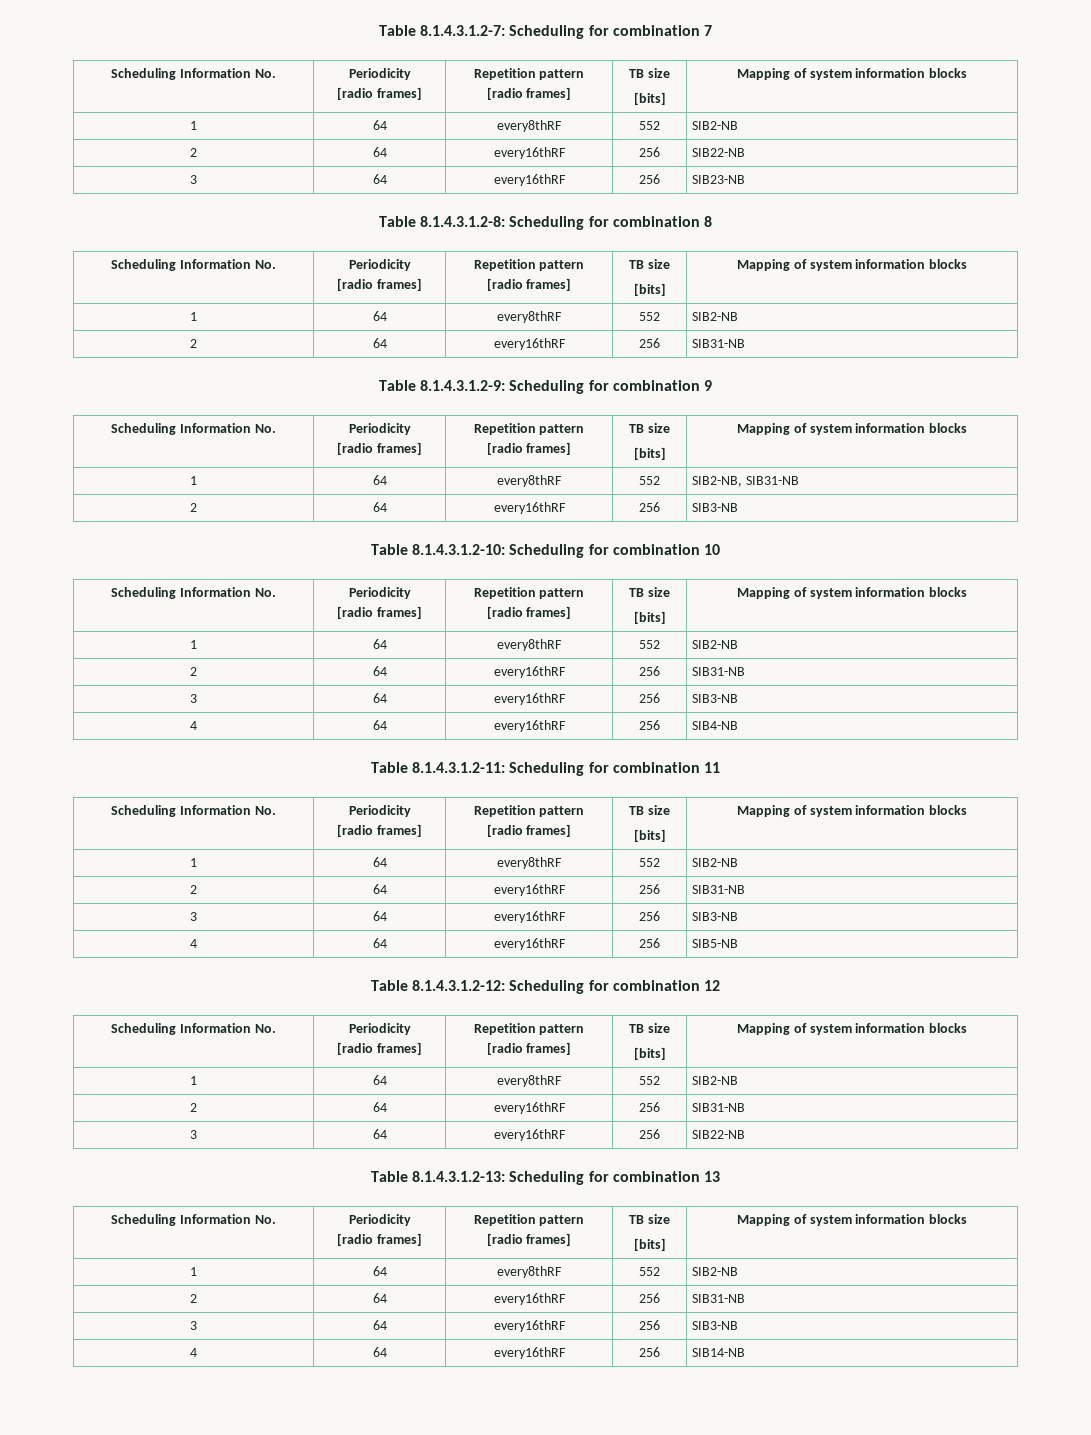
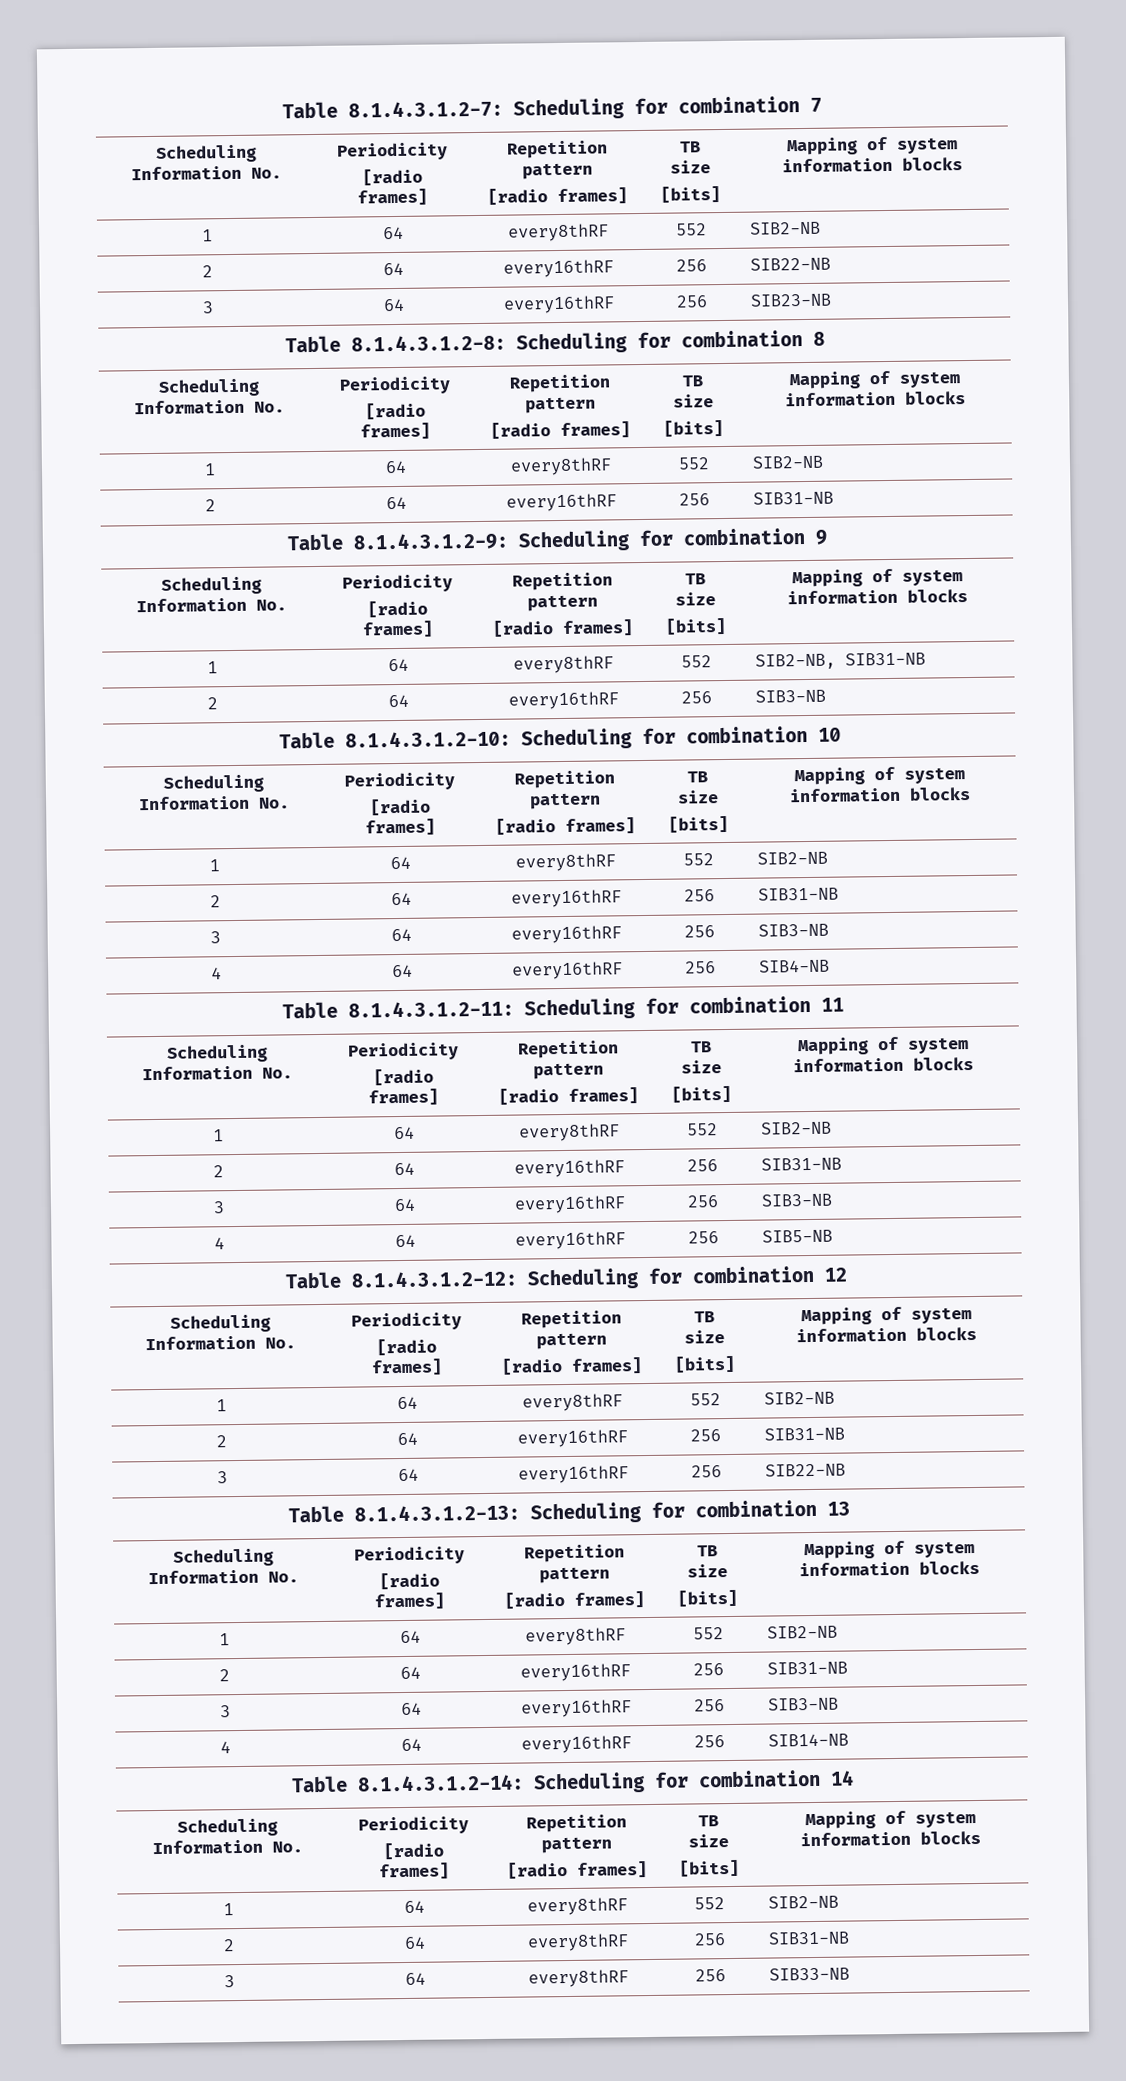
(746, 1352) none -> [290,1769,854,1794] [176,1818,278,1837] [151,1839,303,1855] [358,1816,469,1835] [383,1842,444,1860] [379,1862,450,1880] [525,1814,627,1833] [540,1836,612,1854] [506,1861,648,1879] [697,1815,719,1827] [687,1834,729,1848] [678,1859,740,1877] [805,1810,977,1830] [800,1830,982,1847] [222,1903,234,1916] [404,1900,425,1913] [526,1897,628,1916] [693,1897,725,1910] [767,1895,839,1909] [222,1939,235,1952] [404,1936,426,1949] [526,1933,629,1952] [693,1933,726,1946] [767,1931,850,1945] [223,1975,235,1988] [405,1972,426,1985] [527,1969,629,1988] [694,1969,726,1982] [768,1967,850,1981] // Table 8.1.4.3.1.2-14: Scheduling for combination 14 // Scheduling Information No. | Periodicity // [radio frames] | Repetition pattern // [radio frames] | TB size // [bits] | Mapping of system information blocks // 1 | 64 | every8thRF | 552 | SIB2-NB // 2 | 64 | every8thRF | 256 | SIB31-NB // 3 | 64 | every8thRF | 256 | SIB33-NB

